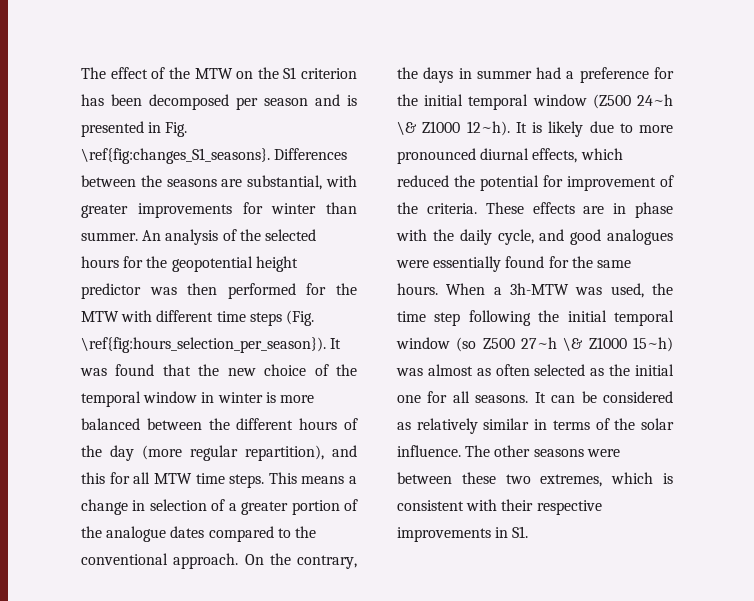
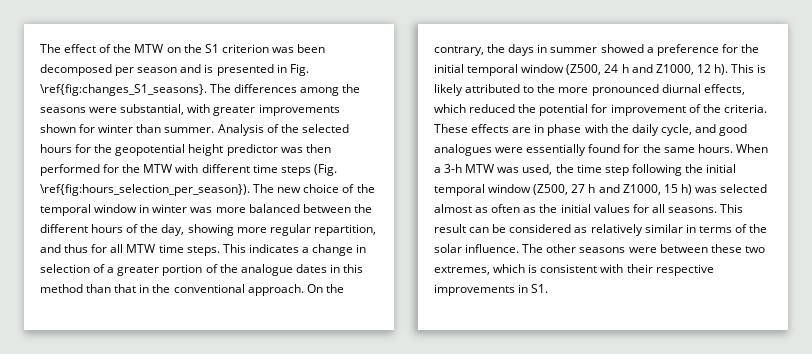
[81,94,104,106] has -> [271,47,294,53] was
[274,148,348,160] [81,175,136,187] Differences between -> [210,84,340,96] The differences among
[221,179,243,187] are -> [89,107,118,113] were
(232, 210) none -> [40,124,76,133] shown
[142,229,219,245] An analysis -> [217,124,264,136] Analysis
[330,338,342,349] [80,364,220,376] It was found that the -> [253,184,275,193] The
[265,392,276,403] is -> [190,207,213,213] was
[110,445,357,461] [81,472,105,484] day (more regular repartition), and this -> [161,224,376,236] [40,244,89,253] day, showing more regular repartition, and thus
[301,476,345,484] means -> [248,244,299,253] indicates
[208,526,291,542] compared to -> [329,264,364,273] [40,284,150,293] in this method than that in
[536,67,562,79] had -> [600,44,644,53] showed
[592,94,673,109] [397,121,633,137] (Z500 24~h \& Z1000 12~h). It is likely due to -> [566,64,767,75] [434,84,556,96] (Z500, 24 h and Z1000, 12 h). This is likely attributed to the
[510,283,569,295] 3h-MTW -> [444,164,495,173] 3-h MTW
[456,337,673,352] [396,368,423,376] (so Z500 27~h \& Z1000 15~h) was -> [533,184,768,195] (Z500, 27 h and Z1000, 15 h) was selected
[534,364,586,376] selected -> (521, 208) none
[397,395,421,403] one -> [593,204,630,213] values
[534,392,546,403] It -> [720,204,744,213] [434,224,466,233] This result

